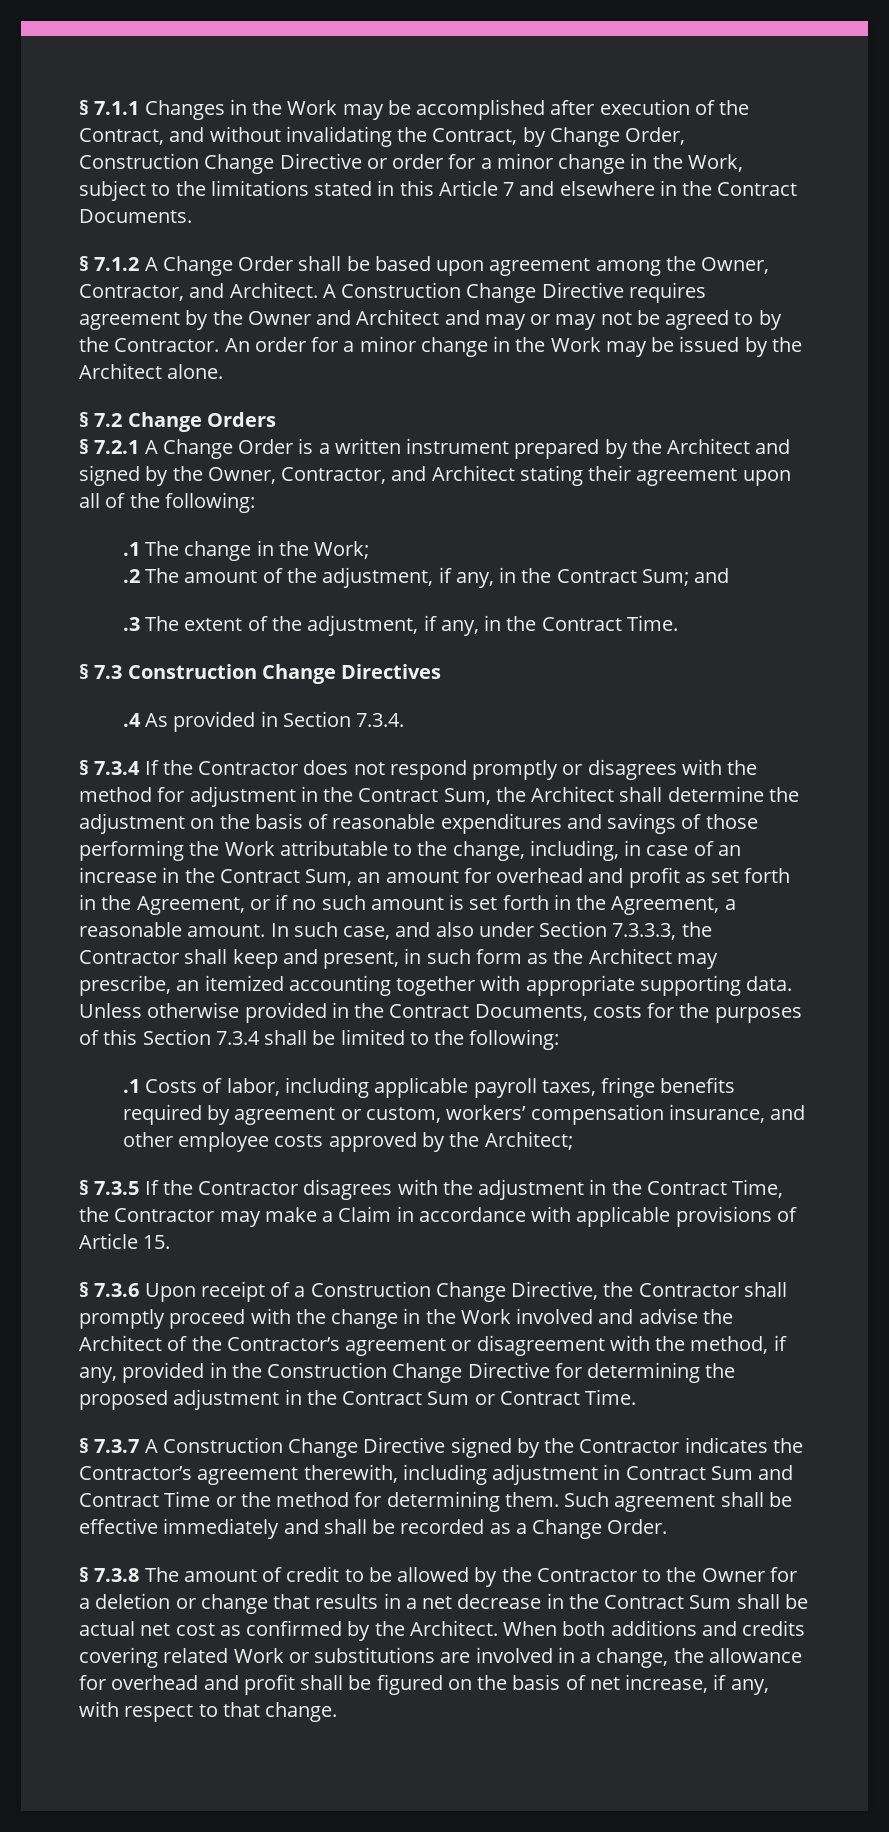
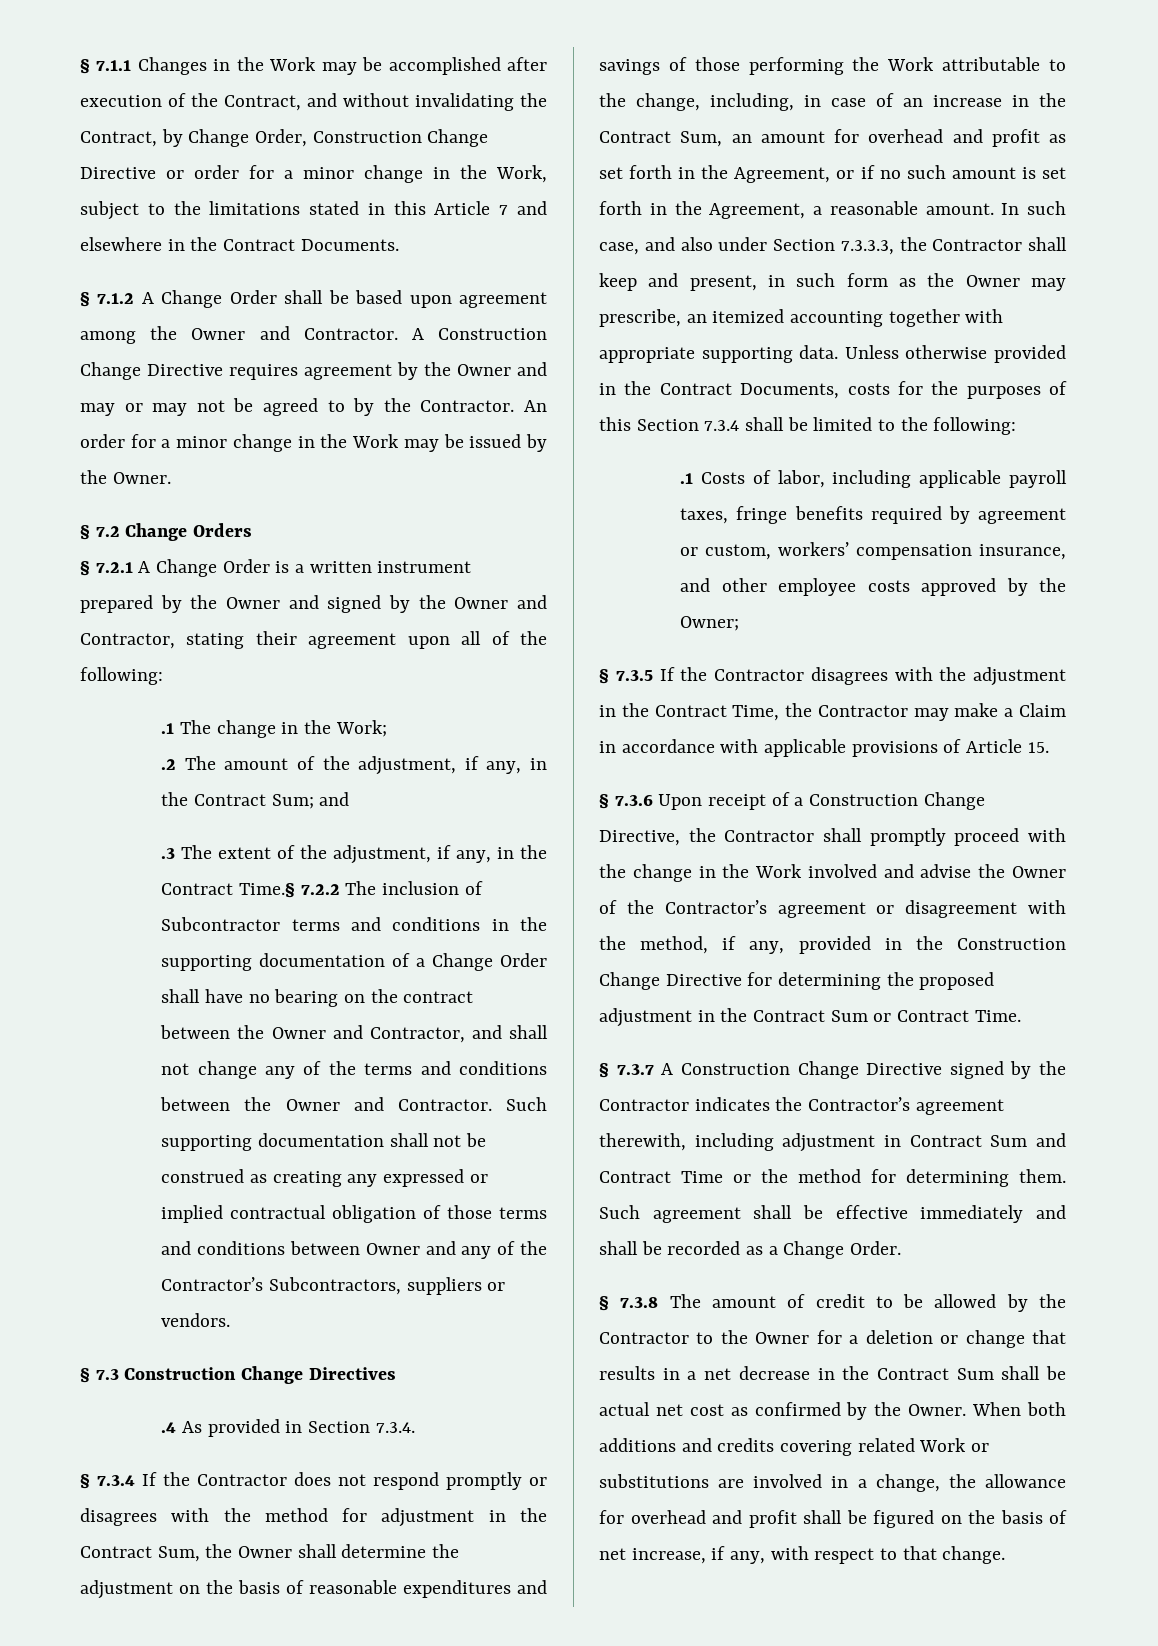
[701,257,770,274] [79,282,318,301] Owner, Contractor, and Architect. -> [191,326,398,340] Owner and Contractor.
[356,309,480,325] Architect and -> (547, 369) none
[79,363,224,379] Architect alone. -> [112,472,171,484] Owner.
[667,438,751,454] Architect -> [225,597,280,609] Owner
[207,465,515,484] Owner, Contractor, and Architect -> [454,595,547,609] [80,633,175,649] Owner and Contractor,
[626,615,678,631] Time. -> [238,881,483,898] [161,917,547,931] [161,953,547,971] [161,989,474,1007] [160,1025,548,1043] [161,1061,547,1079] [160,1097,547,1111] [161,1133,486,1151] [161,1169,488,1187] [161,1205,547,1223] [161,1241,547,1259] [161,1277,506,1295] [161,1313,231,1327] Time.§ 7.2.2 The inclusion of Subcontractor terms and conditions in the supporting documentation of a Change Order shall have no bearing on the contract between the Owner and Contractor, and shall not change any of the terms and conditions between the Owner and Contractor. Such supporting documentation shall not be construed as creating any expressed or implied contractual obligation of those terms and conditions between Owner and any of the Contractor’s Subcontractors, suppliers or vendors.
[531,786,615,802] Architect -> [238,1546,293,1558] Owner
[588,948,672,964] Architect -> [965,275,1020,287] Owner
[484,1131,573,1150] Architect; -> [680,616,740,631] Owner;
[79,1335,162,1351] Architect -> [1012,866,1066,878] Owner
[409,1620,498,1636] Architect. -> [908,1404,967,1416] Owner.

